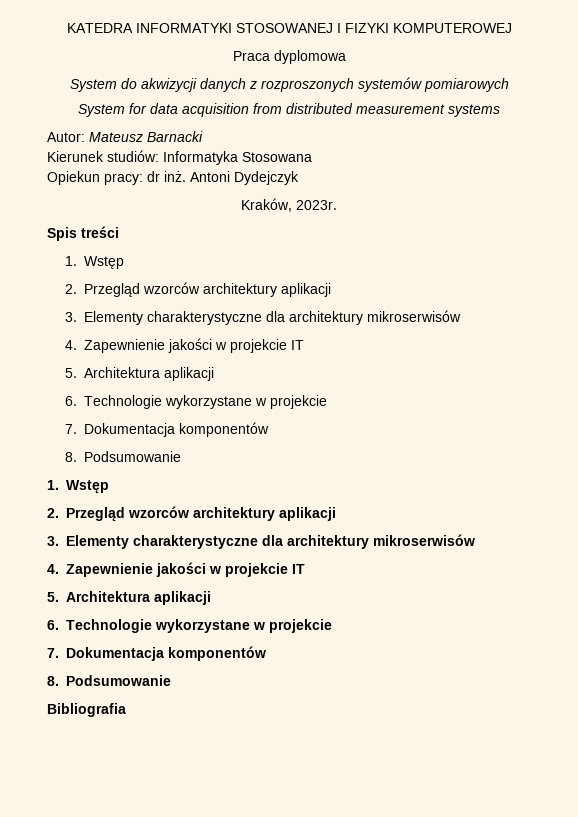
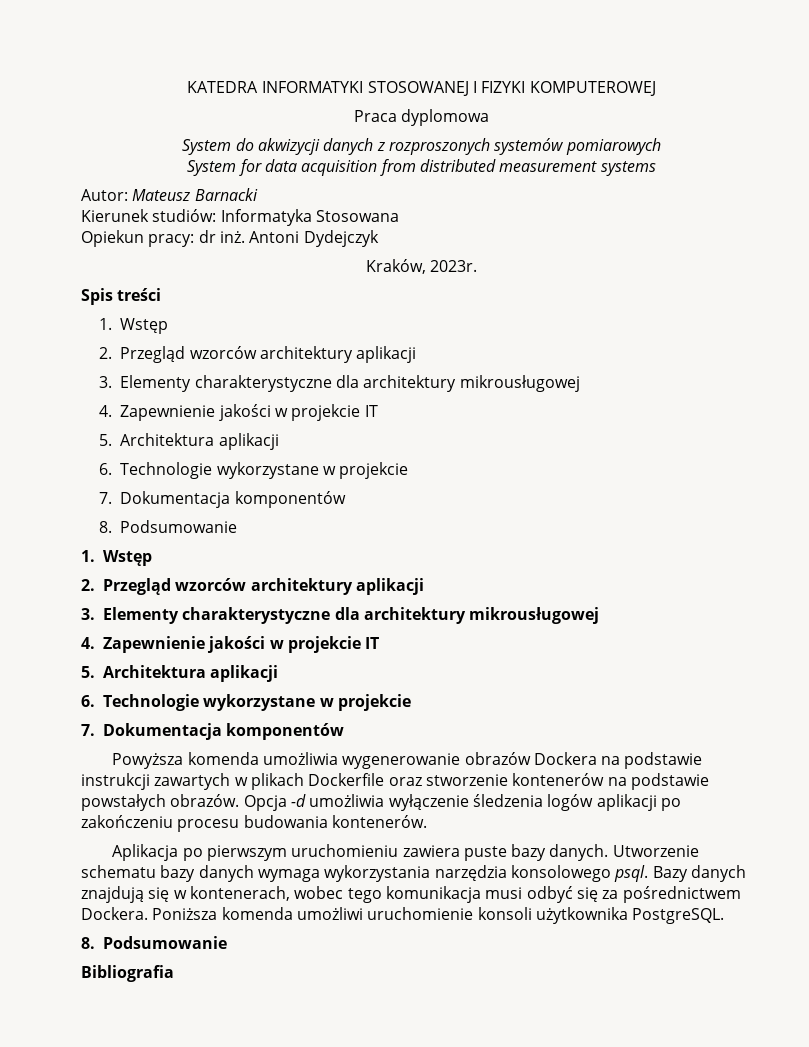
[366,310,461,322] mikroserwisów -> [459,375,580,392] mikrousługowej
[373,534,475,546] mikroserwisów -> [469,607,600,624] mikrousługowej
(266, 653) none -> [112,752,703,769] [81,773,709,790] [81,794,681,811] [81,815,427,832] [112,844,699,861] [81,865,746,882] [81,886,741,903] [81,907,725,924] // Powyższa komenda umożliwia wygenerowanie obrazów Dockera na podstawie instrukcji zawartych w plikach Dockerfile oraz stworzenie kontenerów na podstawie powstałych obrazów. Opcja -d umożliwia wyłączenie śledzenia logów aplikacji po zakończeniu procesu budowania kontenerów. // Aplikacja po pierwszym uruchomieniu zawiera puste bazy danych. Utworzenie schematu bazy danych wymaga wykorzystania narzędzia konsolowego psql. Bazy danych znajdują się w kontenerach, wobec tego komunikacja musi odbyć się za pośrednictwem Dockera. Poniższa komenda umożliwi uruchomienie konsoli użytkownika PostgreSQL.

